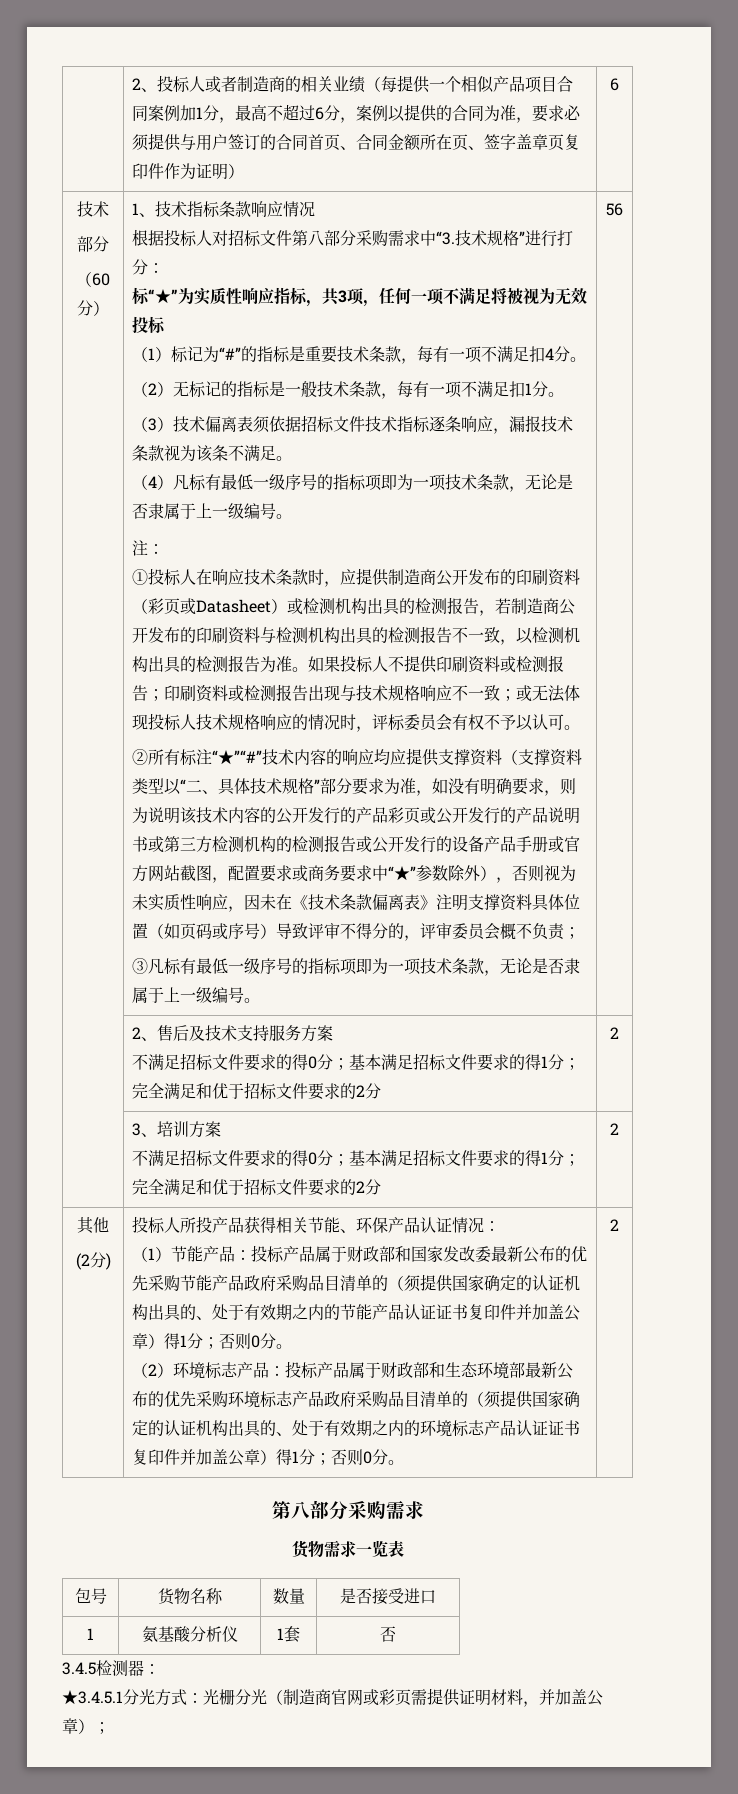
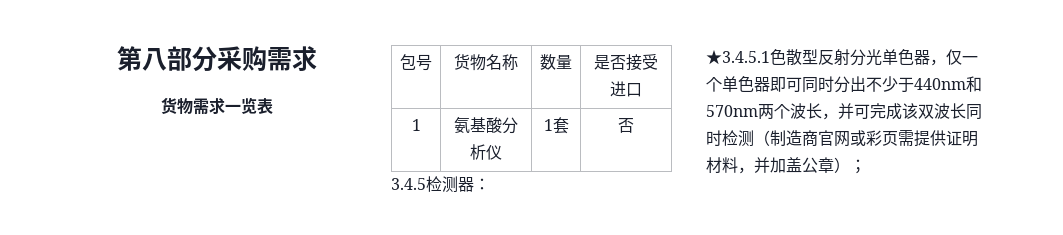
[131,75,573,93] [131,104,581,123] [131,133,580,151] [131,163,244,180] [610,78,619,91] [77,201,109,217] [77,236,109,252] [76,272,110,287] [77,300,109,316] [131,201,315,218] [131,229,573,247] [131,259,164,275] [131,287,587,307] [131,316,166,333] [131,346,586,364] [131,381,564,399] [131,415,573,434] [131,445,292,462] [131,474,573,492] [131,503,292,519] [131,540,164,556] [131,568,580,587] [131,597,575,616] [131,626,580,645] [131,655,564,673] [131,684,580,702] [131,713,580,732] [131,748,582,766] [131,778,576,796] [131,807,580,824] [131,835,580,853] [131,865,576,883] [131,894,580,912] [131,922,580,941] [131,958,580,976] [131,987,260,1003] [606,203,623,216] [131,1025,333,1042] [131,1053,580,1071] [131,1082,381,1100] [610,1027,619,1039] [131,1121,221,1138] [131,1149,580,1167] [131,1178,381,1196] [610,1123,619,1135] [77,1217,109,1234] [75,1252,111,1270] [131,1216,500,1234] [131,1245,587,1263] [131,1274,580,1292] [131,1304,580,1321] [131,1333,292,1350] [131,1361,573,1379] [131,1390,580,1408] [131,1420,580,1437] [131,1449,404,1466] [610,1219,619,1231] | 2、投标人或者制造商的相关业绩（每提供一个相似产品项目合同案例加1分，最高不超过6分，案例以提供的合同为准，要求必须提供与用户签订的合同首页、合同金额所在页、签字盖章页复印件作为证明） | 6 // 技术 // 部分 // （60分） | 1、技术指标条款响应情况 // 根据投标人对招标文件第八部分采购需求中“3.技术规格”进行打分： // 标“★”为实质性响应指标，共3项，任何一项不满足将被视为无效投标 // （1）标记为“#”的指标是重要技术条款，每有一项不满足扣4分。 // （2）无标记的指标是一般技术条款，每有一项不满足扣1分。 // （3）技术偏离表须依据招标文件技术指标逐条响应，漏报技术条款视为该条不满足。 // （4）凡标有最低一级序号的指标项即为一项技术条款，无论是否隶属于上一级编号。 // 注： // ①投标人在响应技术条款时，应提供制造商公开发布的印刷资料（彩页或Datasheet）或检测机构出具的检测报告，若制造商公开发布的印刷资料与检测机构出具的检测报告不一致，以检测机构出具的检测报告为准。如果投标人不提供印刷资料或检测报告；印刷资料或检测报告出现与技术规格响应不一致；或无法体现投标人技术规格响应的情况时，评标委员会有权不予以认可。 // ②所有标注“★”“#”技术内容的响应均应提供支撑资料（支撑资料类型以“二、具体技术规格”部分要求为准，如没有明确要求，则为说明该技术内容的公开发行的产品彩页或公开发行的产品说明书或第三方检测机构的检测报告或公开发行的设备产品手册或官方网站截图，配置要求或商务要求中“★”参数除外），否则视为未实质性响应，因未在《技术条款偏离表》注明支撑资料具体位置（如页码或序号）导致评审不得分的，评审委员会概不负责； // ③凡标有最低一级序号的指标项即为一项技术条款，无论是否隶属于上一级编号。 | 56 // | 2、售后及技术支持服务方案 // 不满足招标文件要求的得0分；基本满足招标文件要求的得1分；完全满足和优于招标文件要求的2分 | 2 // | 3、培训方案 // 不满足招标文件要求的得0分；基本满足招标文件要求的得1分；完全满足和优于招标文件要求的2分 | 2 // 其他 // (2分) | 投标人所投产品获得相关节能、环保产品认证情况： // （1）节能产品：投标产品属于财政部和国家发改委最新公布的优先采购节能产品政府采购品目清单的（须提供国家确定的认证机构出具的、处于有效期之内的节能产品认证证书复印件并加盖公章）得1分；否则0分。 // （2）环境标志产品：投标产品属于财政部和生态环境部最新公布的优先采购环境标志产品政府采购品目清单的（须提供国家确定的认证机构出具的、处于有效期之内的环境标志产品认证证书复印件并加盖公章）得1分；否则0分。 | 2 // -> (116, 58) none
[123,1689,267,1706] 分光方式：光栅分光 -> [770,49,978,66] [706,76,982,93] [706,103,982,120] [706,130,754,147] 色散型反射分光单色器，仅一个单色器即可同时分出不少于440nm和570nm两个波长，并可完成该双波长同时检测

